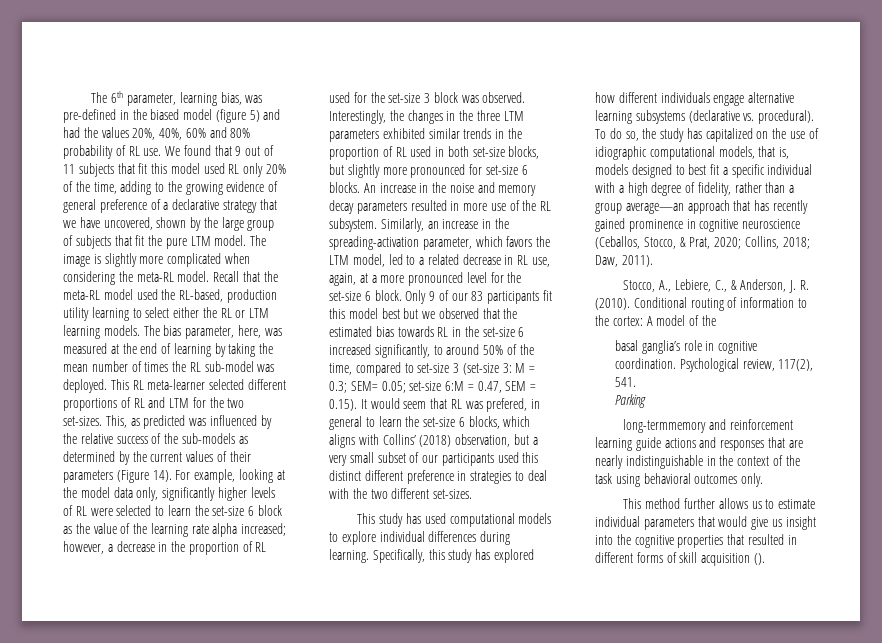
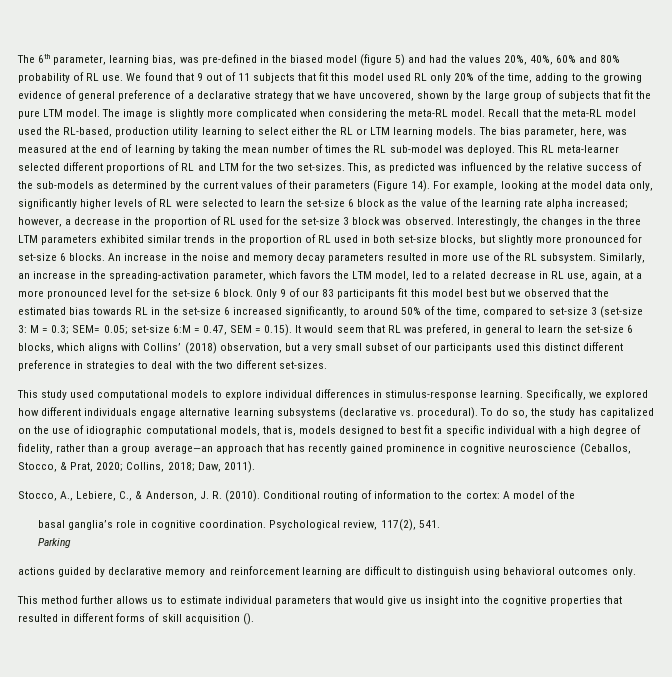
[405,513,421,524] has -> (68, 395) none
[480,531,511,545] [329,549,491,563] during learning. Specifically, this study has -> [372,389,603,400] in stimulus-response learning. Specifically, we
[623,419,793,433] [595,437,803,451] [595,455,800,469] [595,473,612,484] long-termmemory and reinforcement learning guide actions and responses that are nearly indistinguishable in the context of the task -> [18,566,471,577] actions guided by declarative memory and reinforcement learning are difficult to distinguish

